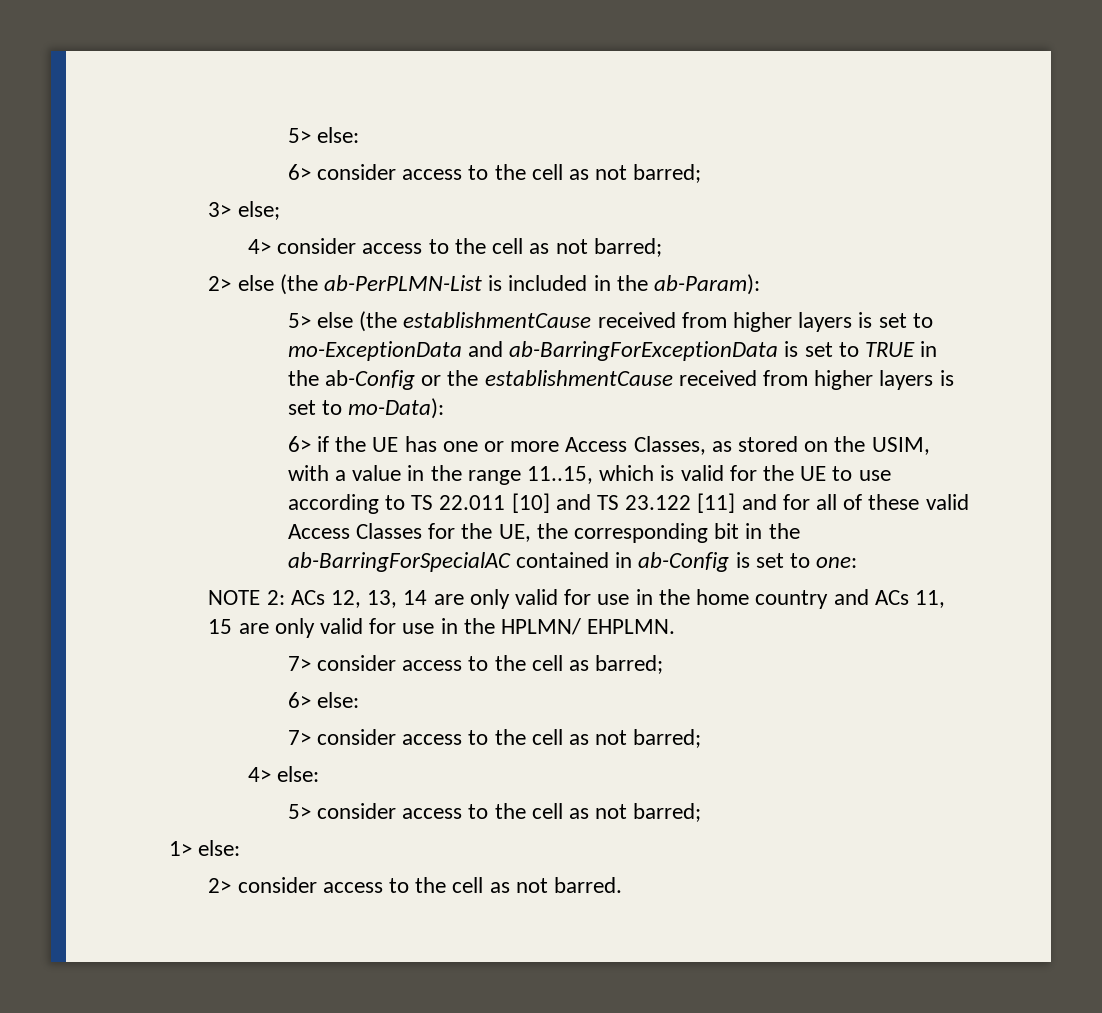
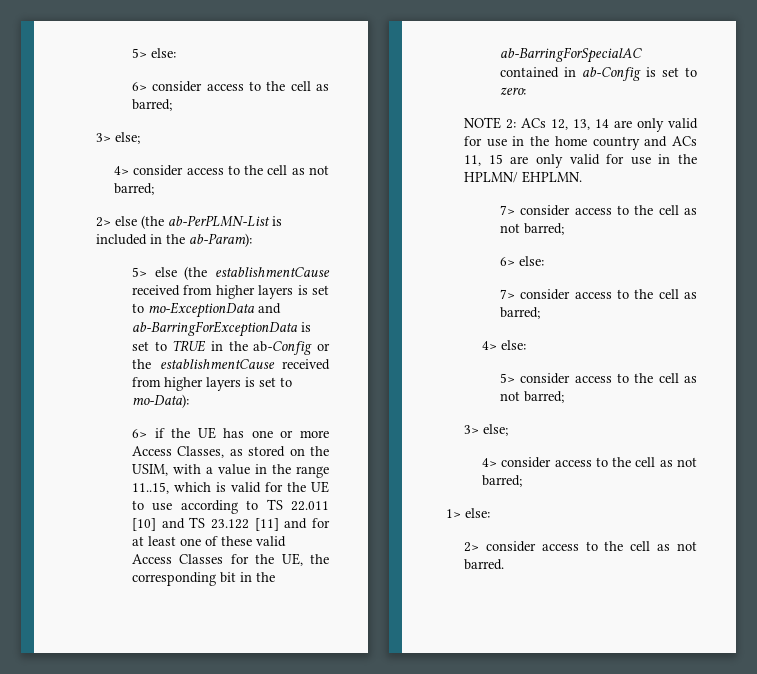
[595,165,628,180] not -> (329, 87) none
[816,494,838,510] all -> [132,536,202,546] at least one
[816,557,858,568] one: -> [500,87,527,95] zero:
(590, 665) none -> [500,223,521,233] not
[595,730,628,745] not -> (697, 295) none
(702, 812) none -> [464,424,509,436] [482,457,697,468] [482,475,523,487] // 3> else; // 4> consider access to the cell as not barred;

